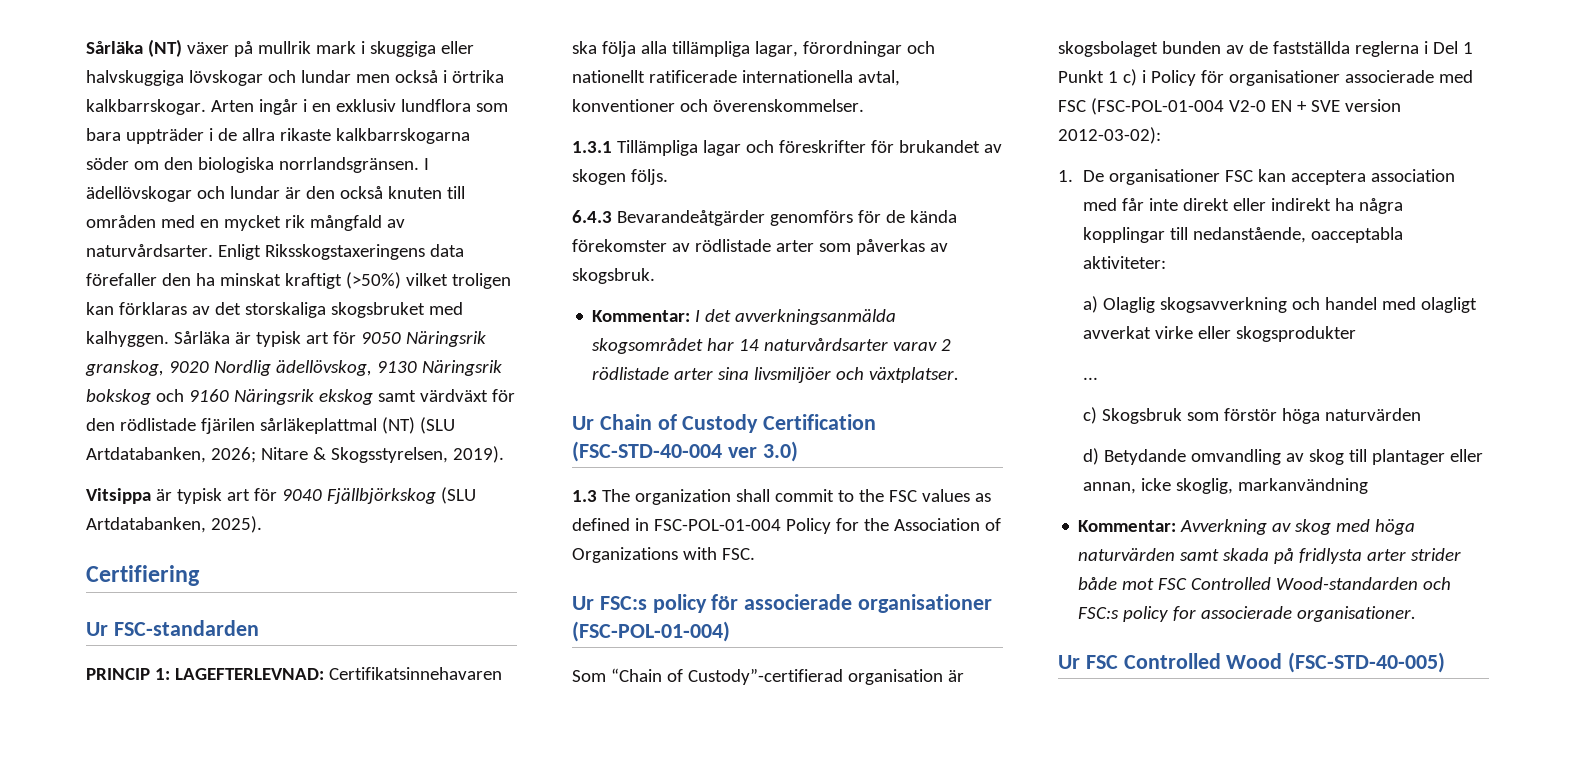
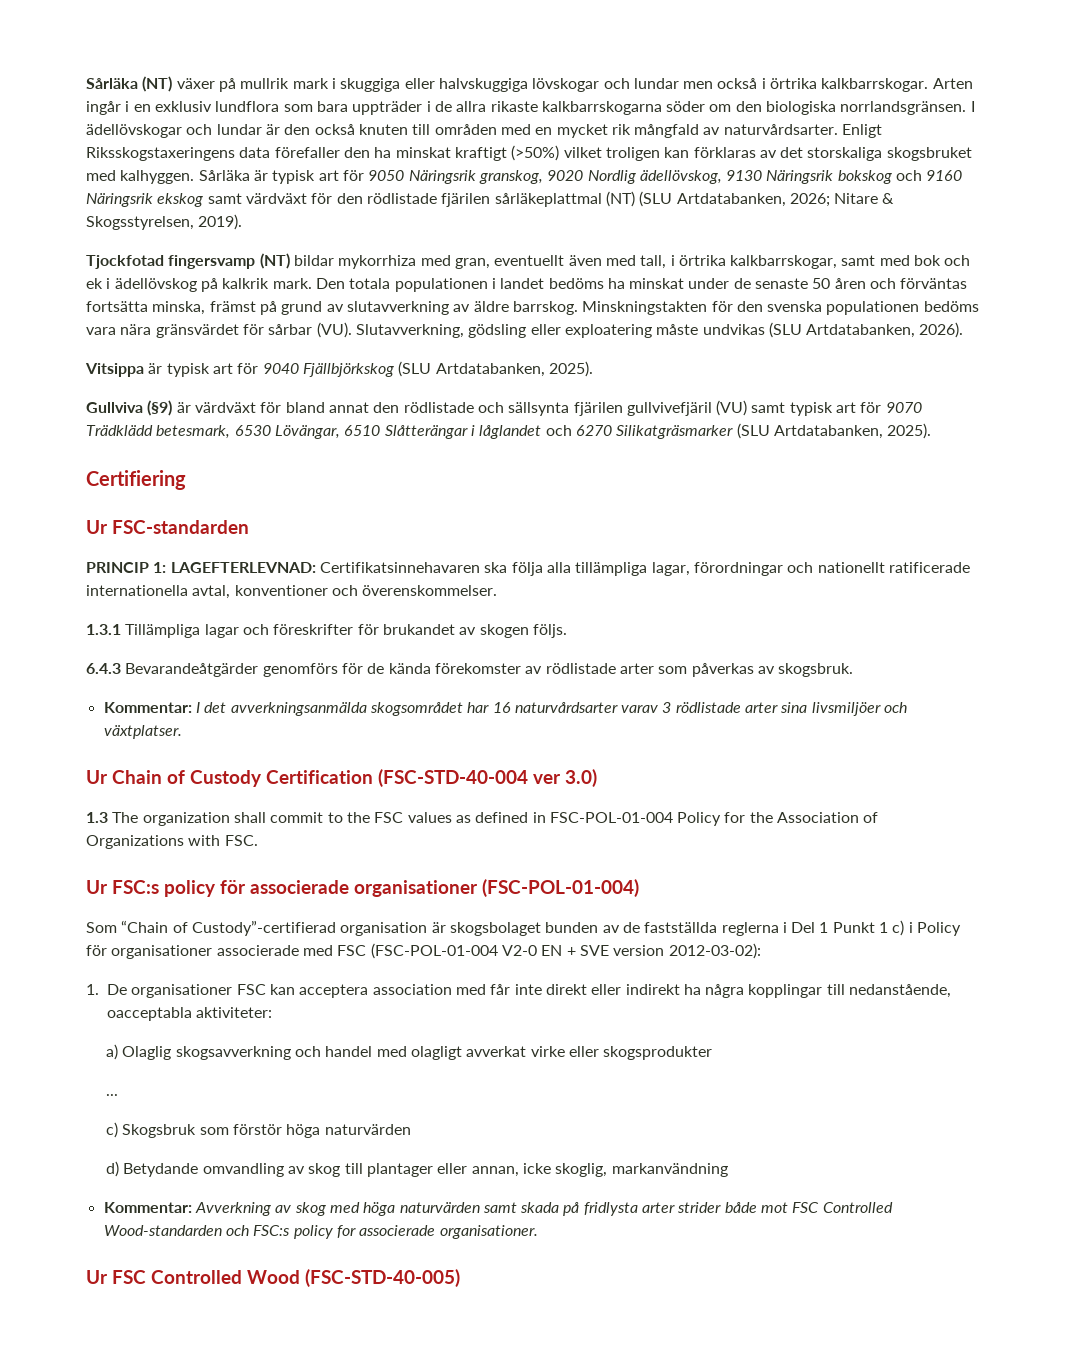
(504, 454) none -> [86,253,971,269] [86,278,968,292] [86,301,979,315] [86,322,964,338] // Tjockfotad fingersvamp (NT) bildar mykorrhiza med gran, eventuellt även med tall, i örtrika kalkbarrskogar, samt med bok och ek i ädellövskog på kalkrik mark. Den totala populationen i landet bedöms ha minskat under de senaste 50 åren och förväntas fortsätta minska, främst på grund av slutavverkning av äldre barrskog. Minskningstakten för den svenska populationen bedöms vara nära gränsvärdet för sårbar (VU). Slutavverkning, gödsling eller exploatering måste undvikas (SLU Artdatabanken, 2026).
(262, 524) none -> [86,400,922,416] [86,423,932,439] // Gullviva (§9) är värdväxt för bland annat den rödlistade och sällsynta fjärilen gullvivefjäril (VU) samt typisk art för 9070 Trädklädd betesmark, 6530 Lövängar, 6510 Slåtterängar i låglandet och 6270 Silikatgräsmarker (SLU Artdatabanken, 2025).
[739,339,760,351] 14 -> [492,702,511,713] 16
[941,339,952,351] 2 -> [662,702,672,713] 3

